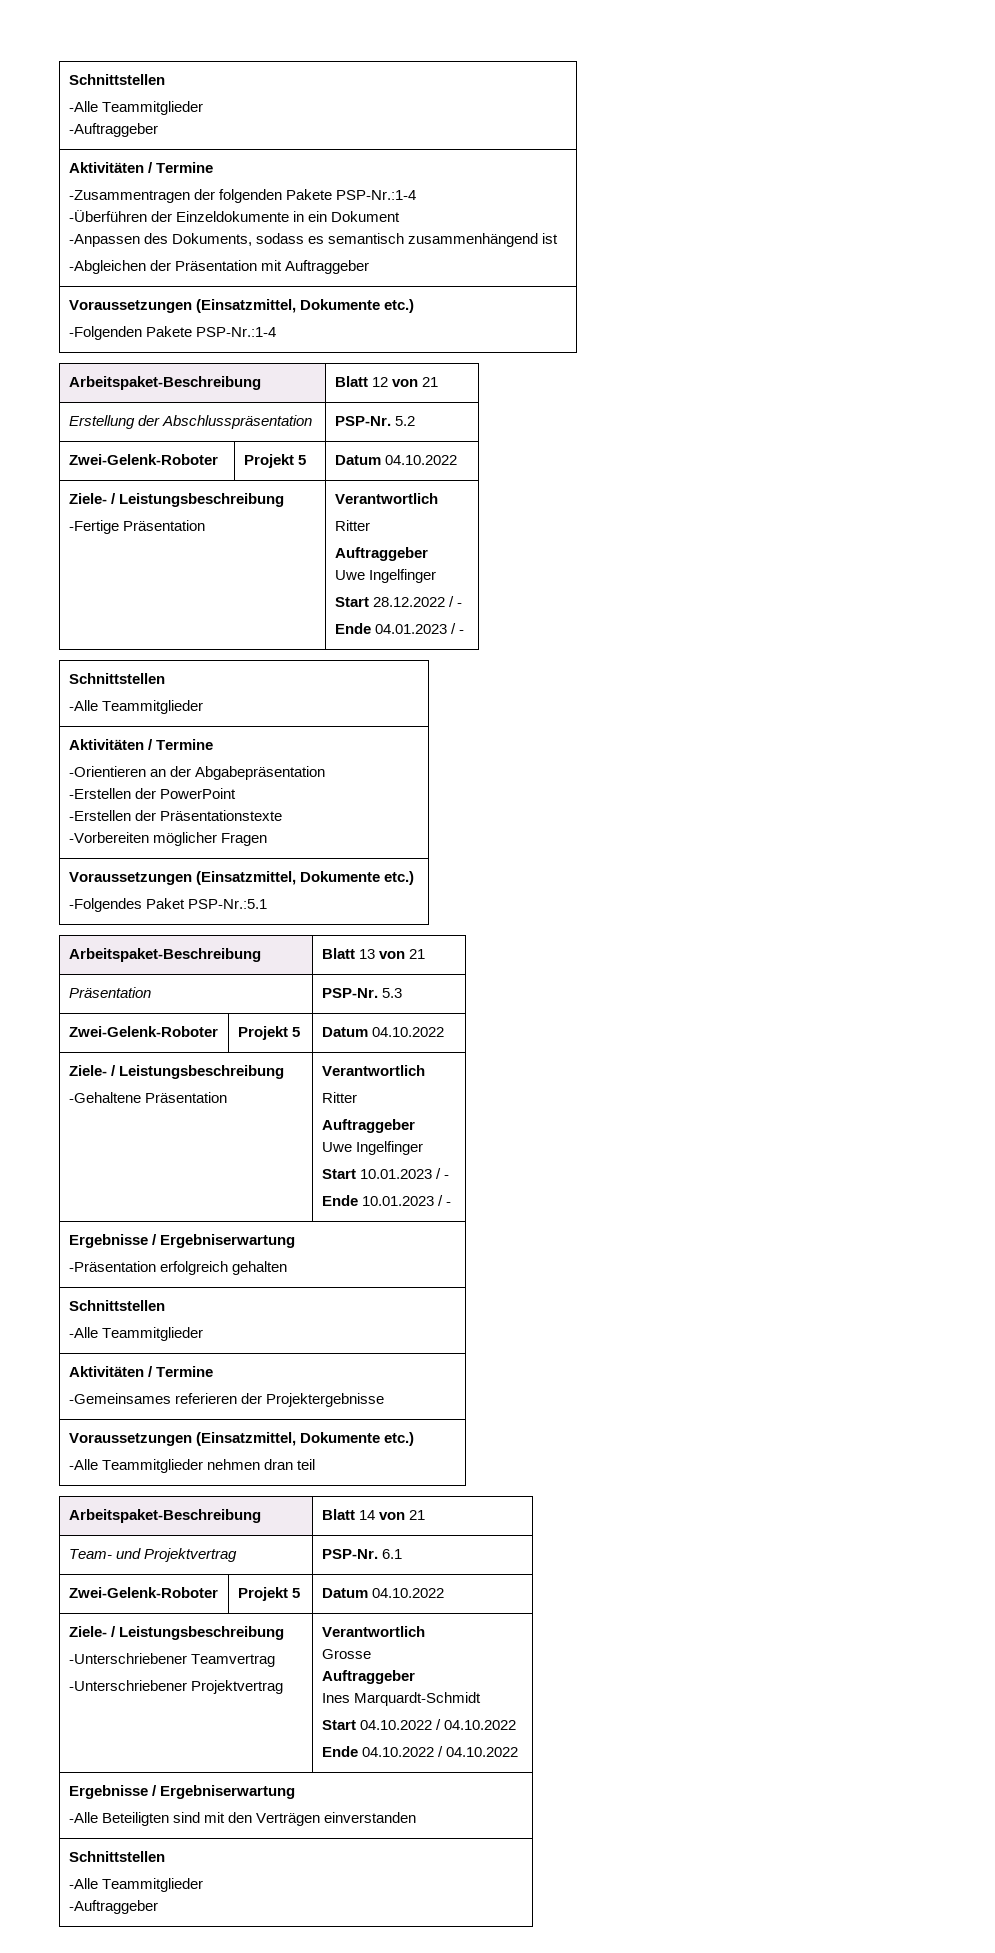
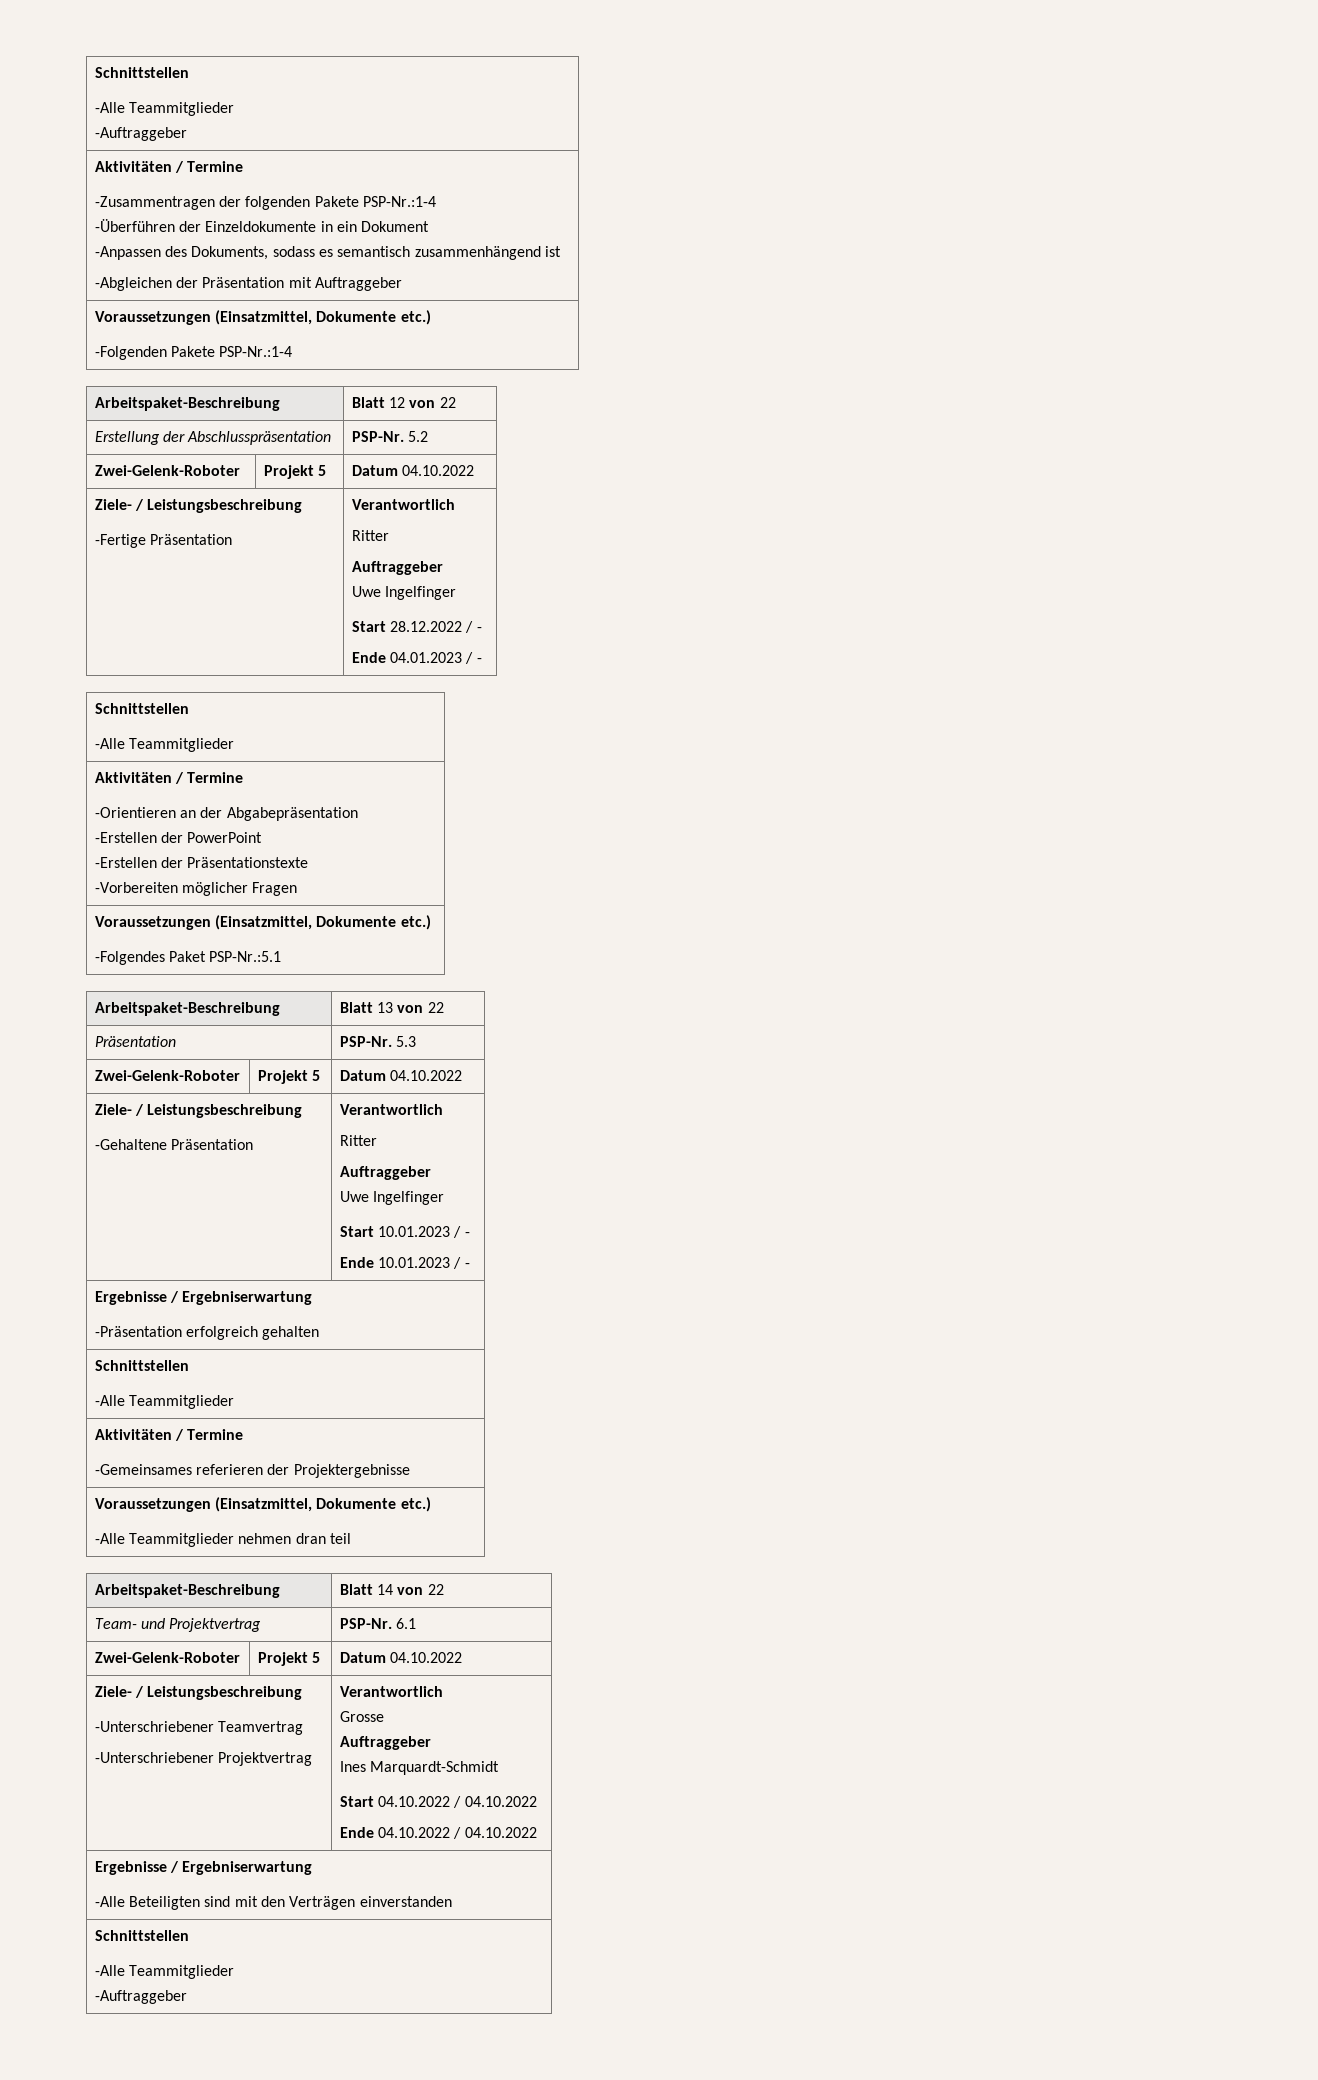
[421,377,438,387] 21 -> [439,397,456,408] 22
[408,949,425,959] 21 -> [427,1002,444,1013] 22
[408,1510,425,1520] 21 -> [427,1584,444,1595] 22

